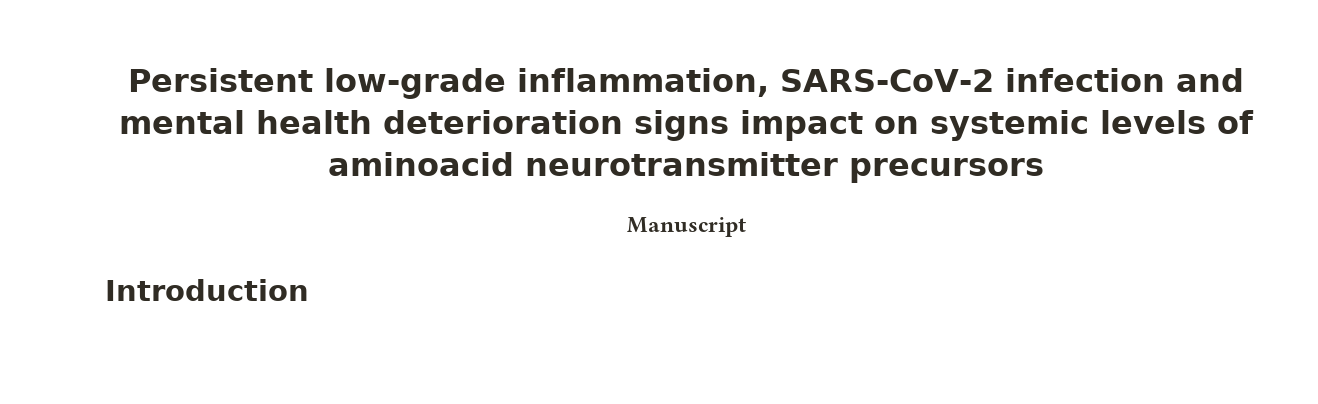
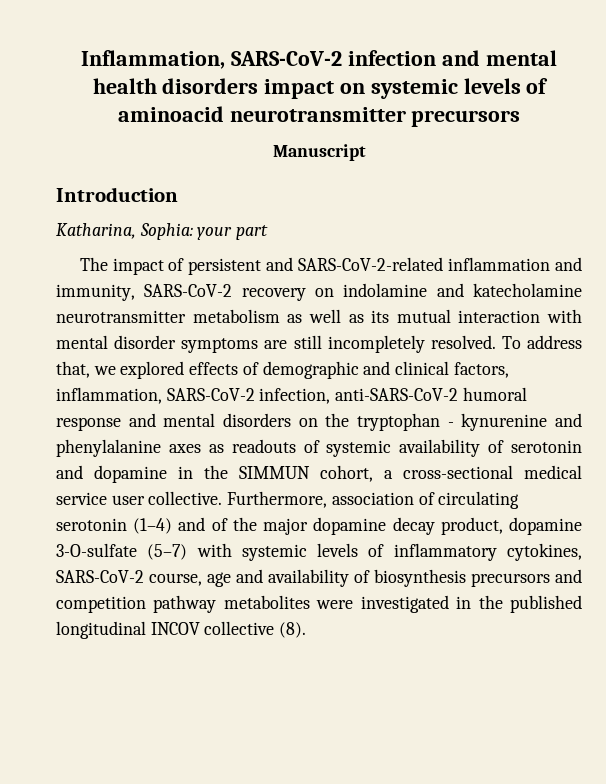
[128,68,770,99] Persistent low-grade inflammation, -> [81,50,226,69] Inflammation,
[383,110,729,141] deterioration signs -> [162,78,259,94] disorders
(309, 290) none -> [56,223,269,240] [79,257,582,275] [56,283,582,301] [56,309,582,323] [56,335,582,353] [56,361,509,379] [56,387,527,404] [56,413,582,431] [56,439,582,457] [56,465,582,483] [56,491,520,509] [56,517,582,535] [56,543,582,561] [56,569,582,587] [56,595,583,613] [56,621,307,639] // Katharina, Sophia: your part // The impact of persistent and SARS-CoV-2-related inflammation and immunity, SARS-CoV-2 recovery on indolamine and katecholamine neurotransmitter metabolism as well as its mutual interaction with mental disorder symptoms are still incompletely resolved. To address that, we explored effects of demographic and clinical factors, inflammation, SARS-CoV-2 infection, anti-SARS-CoV-2 humoral response and mental disorders on the tryptophan - kynurenine and phenylalanine axes as readouts of systemic availability of serotonin and dopamine in the SIMMUN cohort, a cross-sectional medical service user collective. Furthermore, association of circulating serotonin (1–4) and of the major dopamine decay product, dopamine 3-O-sulfate (5–7) with systemic levels of inflammatory cytokines, SARS-CoV-2 course, age and availability of biosynthesis precursors and competition pathway metabolites were investigated in the published longitudinal INCOV collective (8).

